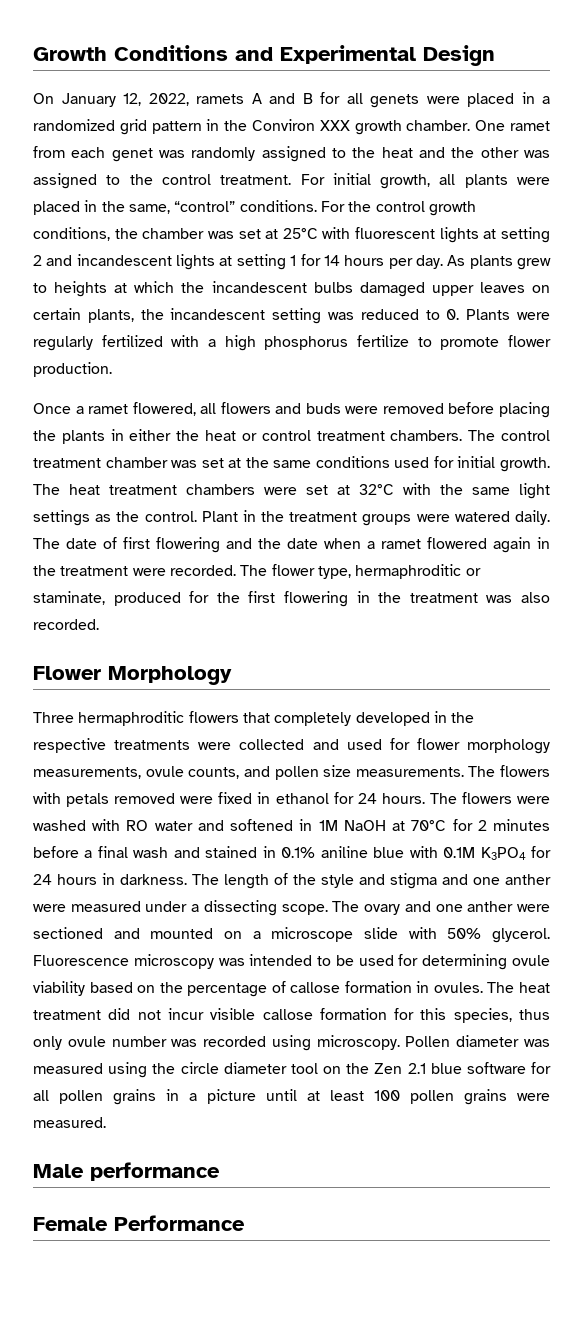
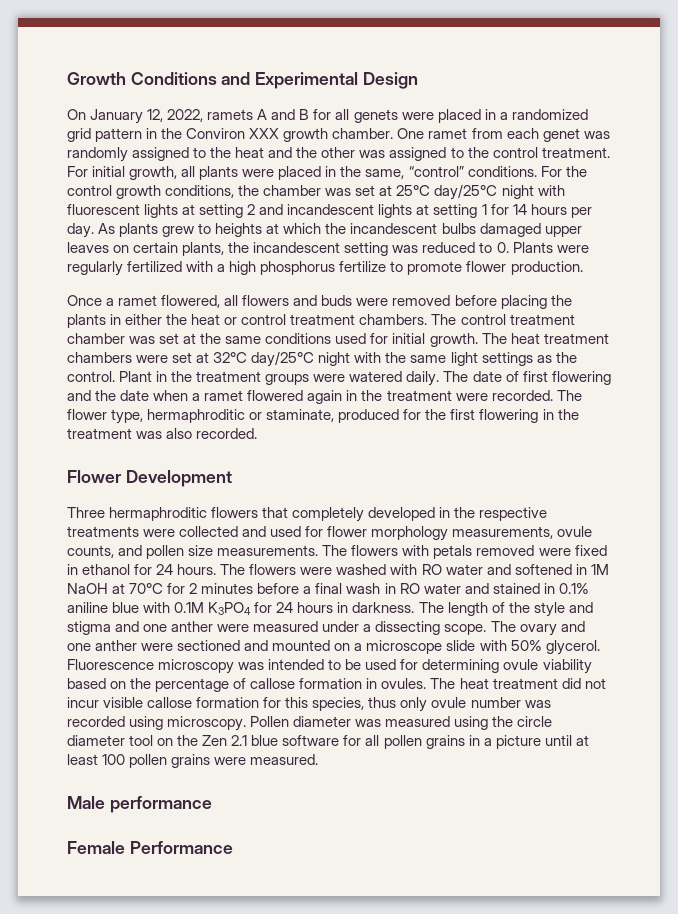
(318, 233) none -> [434,184,534,200] day/25°C night
(394, 489) none -> [251,351,351,367] day/25°C night
[108,666,232,685] Morphology -> [125,470,232,487] Development
(169, 852) none -> [384,583,461,594] in RO water

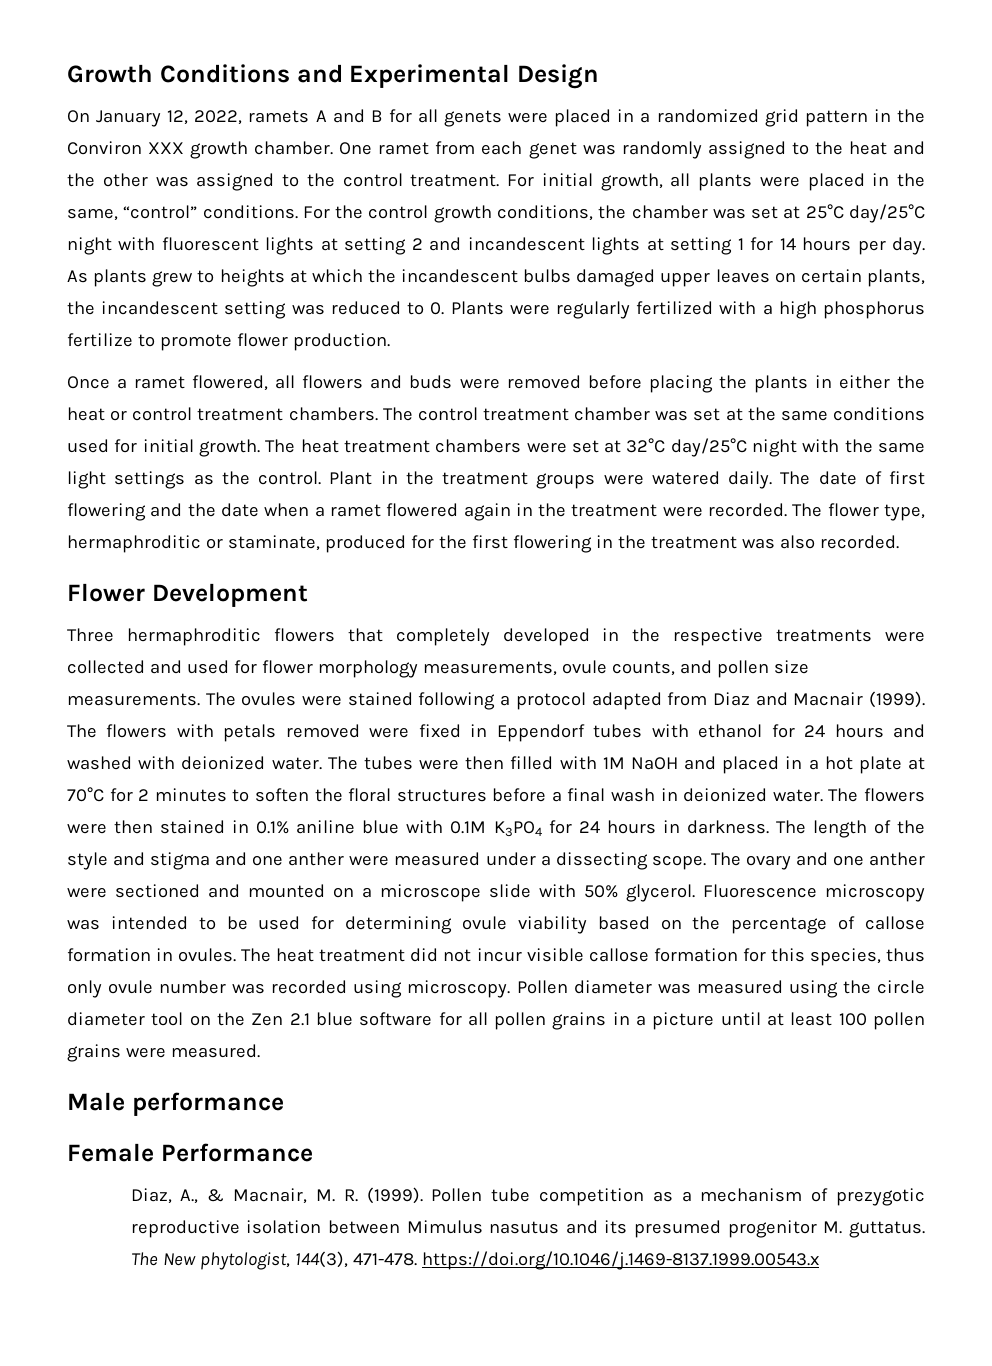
(348, 550) none -> [241,691,926,710] [67,724,97,738] ovules were stained following a protocol adapted from Diaz and Macnair (1999). The
[82,564,609,575] [67,583,108,594] ethanol for 24 hours. The flowers were washed with RO water and softened in 1M NaOH -> [496,724,926,742] [67,756,902,774] Eppendorf tubes with ethanol for 24 hours and washed with deionized water. The tubes were then filled with 1M NaOH and placed in a hot plate
(254, 588) none -> [232,788,487,802] to soften the floral structures
[399,583,489,594] RO water and -> [683,788,926,802] [67,820,154,834] deionized water. The flowers were then
(233, 847) none -> [130,1187,926,1206] [130,1220,926,1238] [130,1251,819,1270] // Diaz, A., & Macnair, M. R. (1999). Pollen tube competition as a mechanism of prezygotic reproductive isolation between Mimulus nasutus and its presumed progenitor M. guttatus. The New phytologist, 144(3), 471-478. https://doi.org/10.1046/j.1469-8137.1999.00543.x

